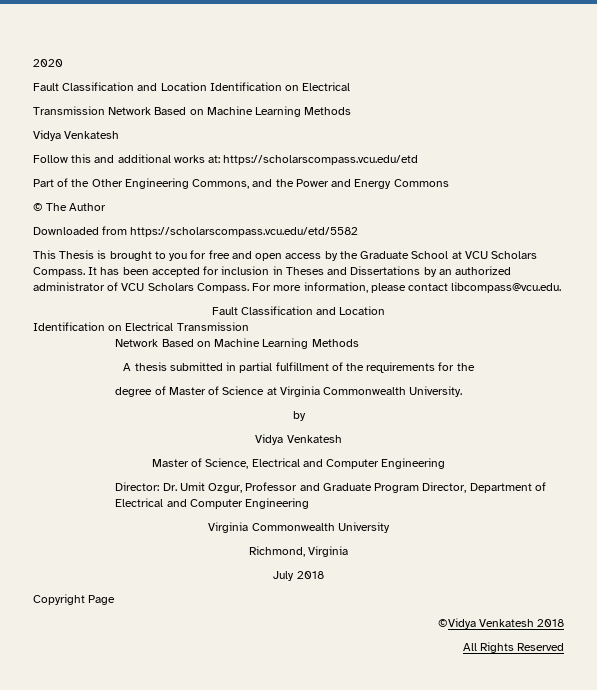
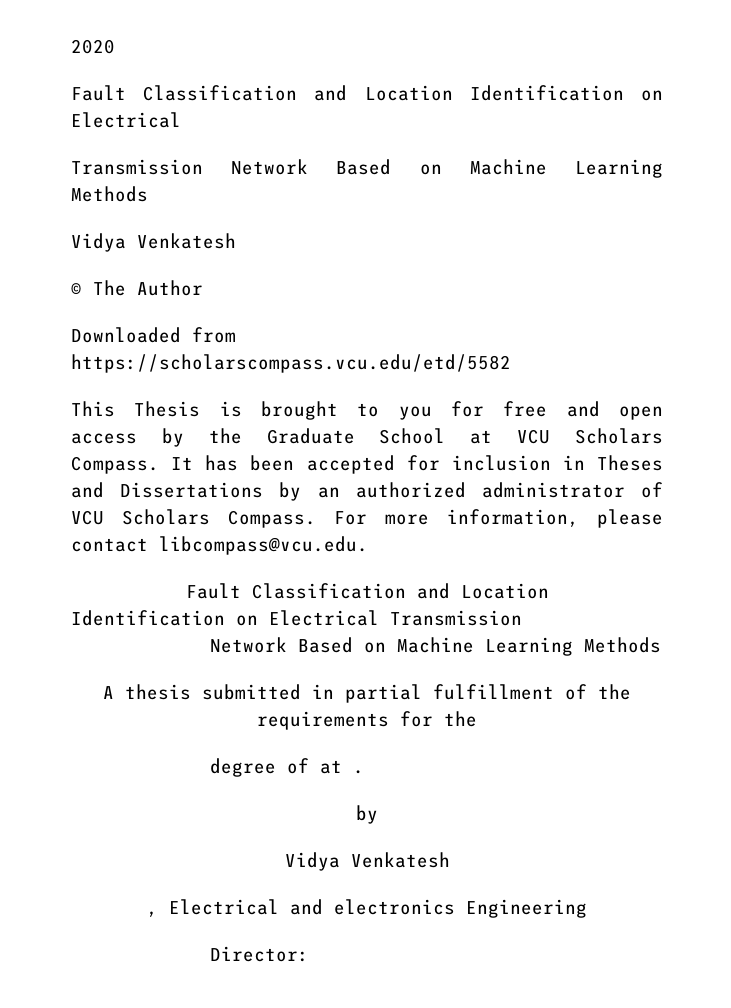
[33,154,419,165] [33,178,449,189] // Follow this and additional works at: https://scholarscompass.vcu.edu/etd // Part of the Other Engineering Commons, and the Power and Energy Commons -> (236, 241) none
[168,386,463,397] Master of Science at Virginia Commonwealth University. -> [319,760,364,774] at .
[151,458,379,469] Master of Science, Electrical and Computer -> [147,899,455,917] , Electrical and electronics
[162,482,546,493] [115,498,310,509] [208,522,390,533] [248,546,349,557] [273,571,324,581] [33,594,116,605] [437,618,564,629] [462,642,564,653] Dr. Umit Ozgur, Professor and Graduate Program Director, Department of Electrical and Computer Engineering // Virginia Commonwealth University // Richmond, Virginia // July 2018 // Copyright Page // ©Vidya Venkatesh 2018 // All Rights Reserved -> (309, 954) none

